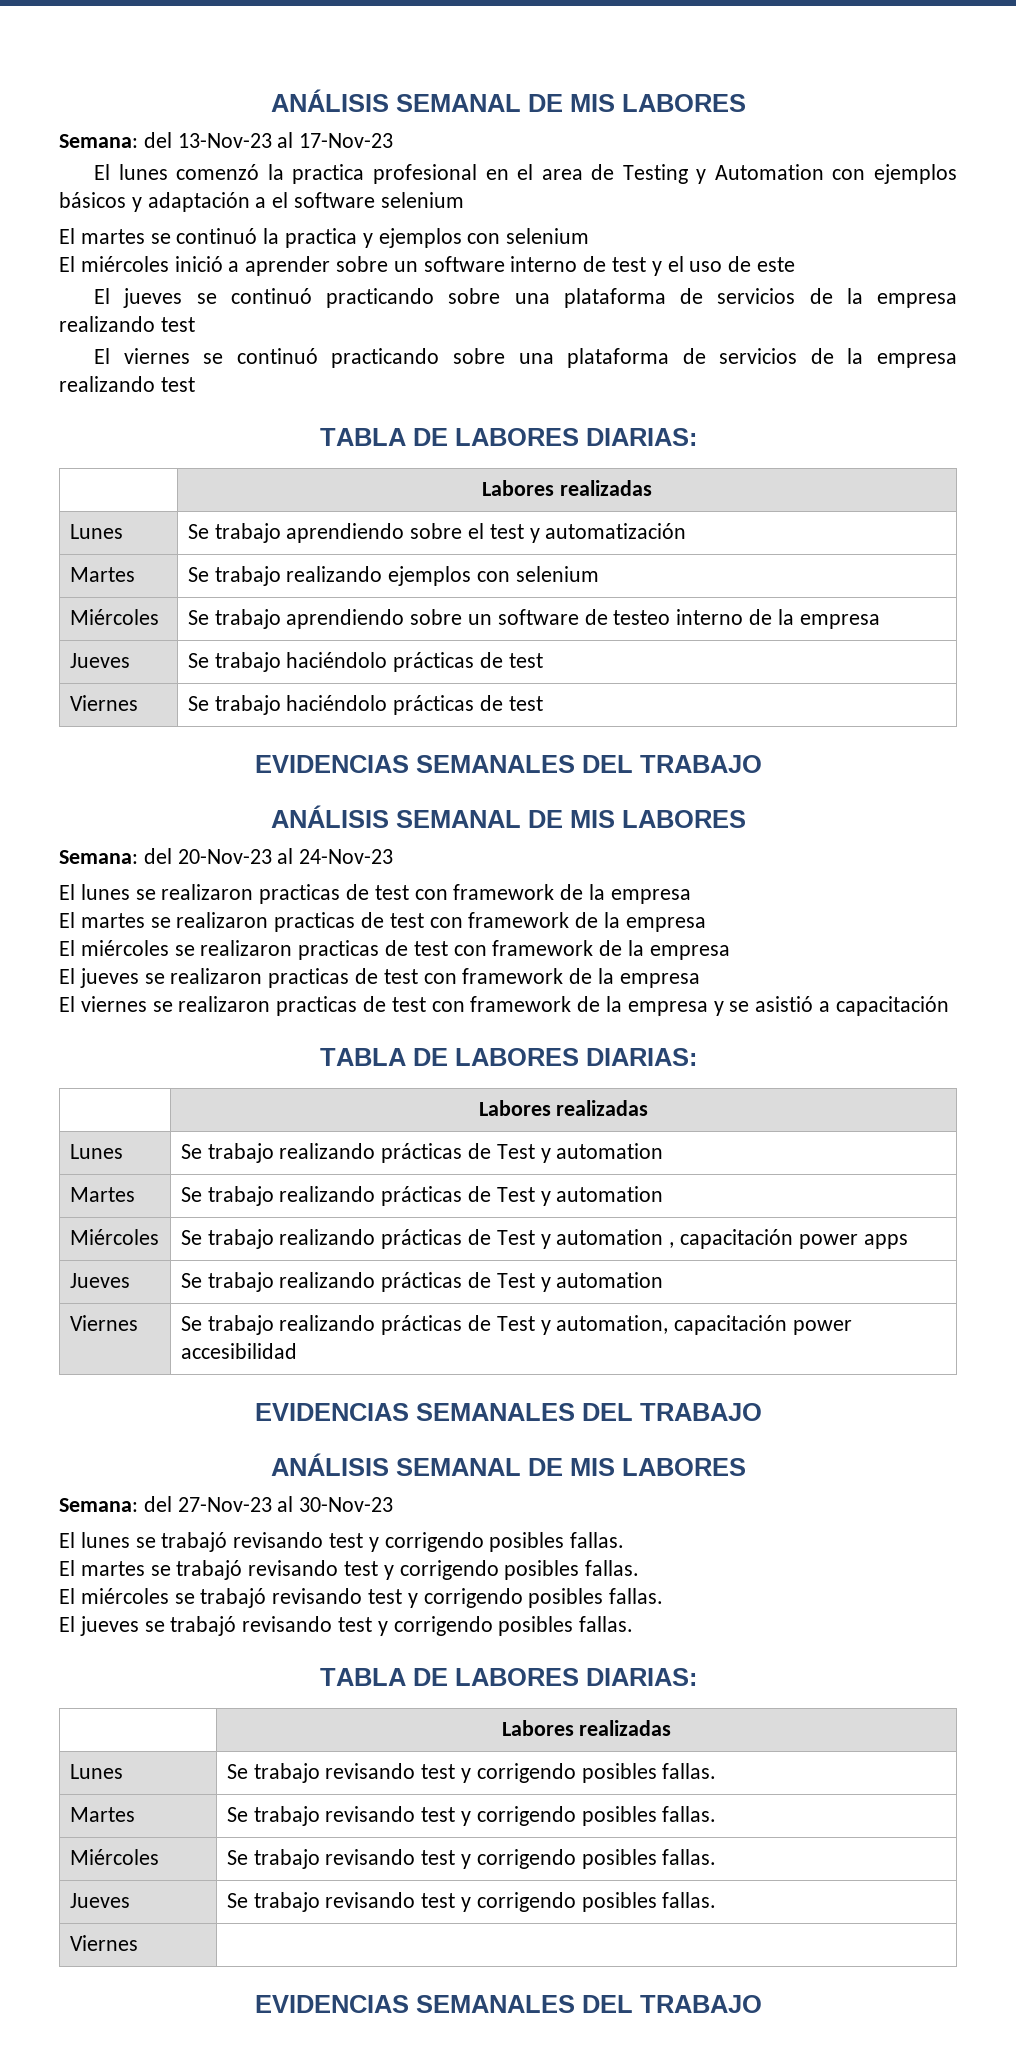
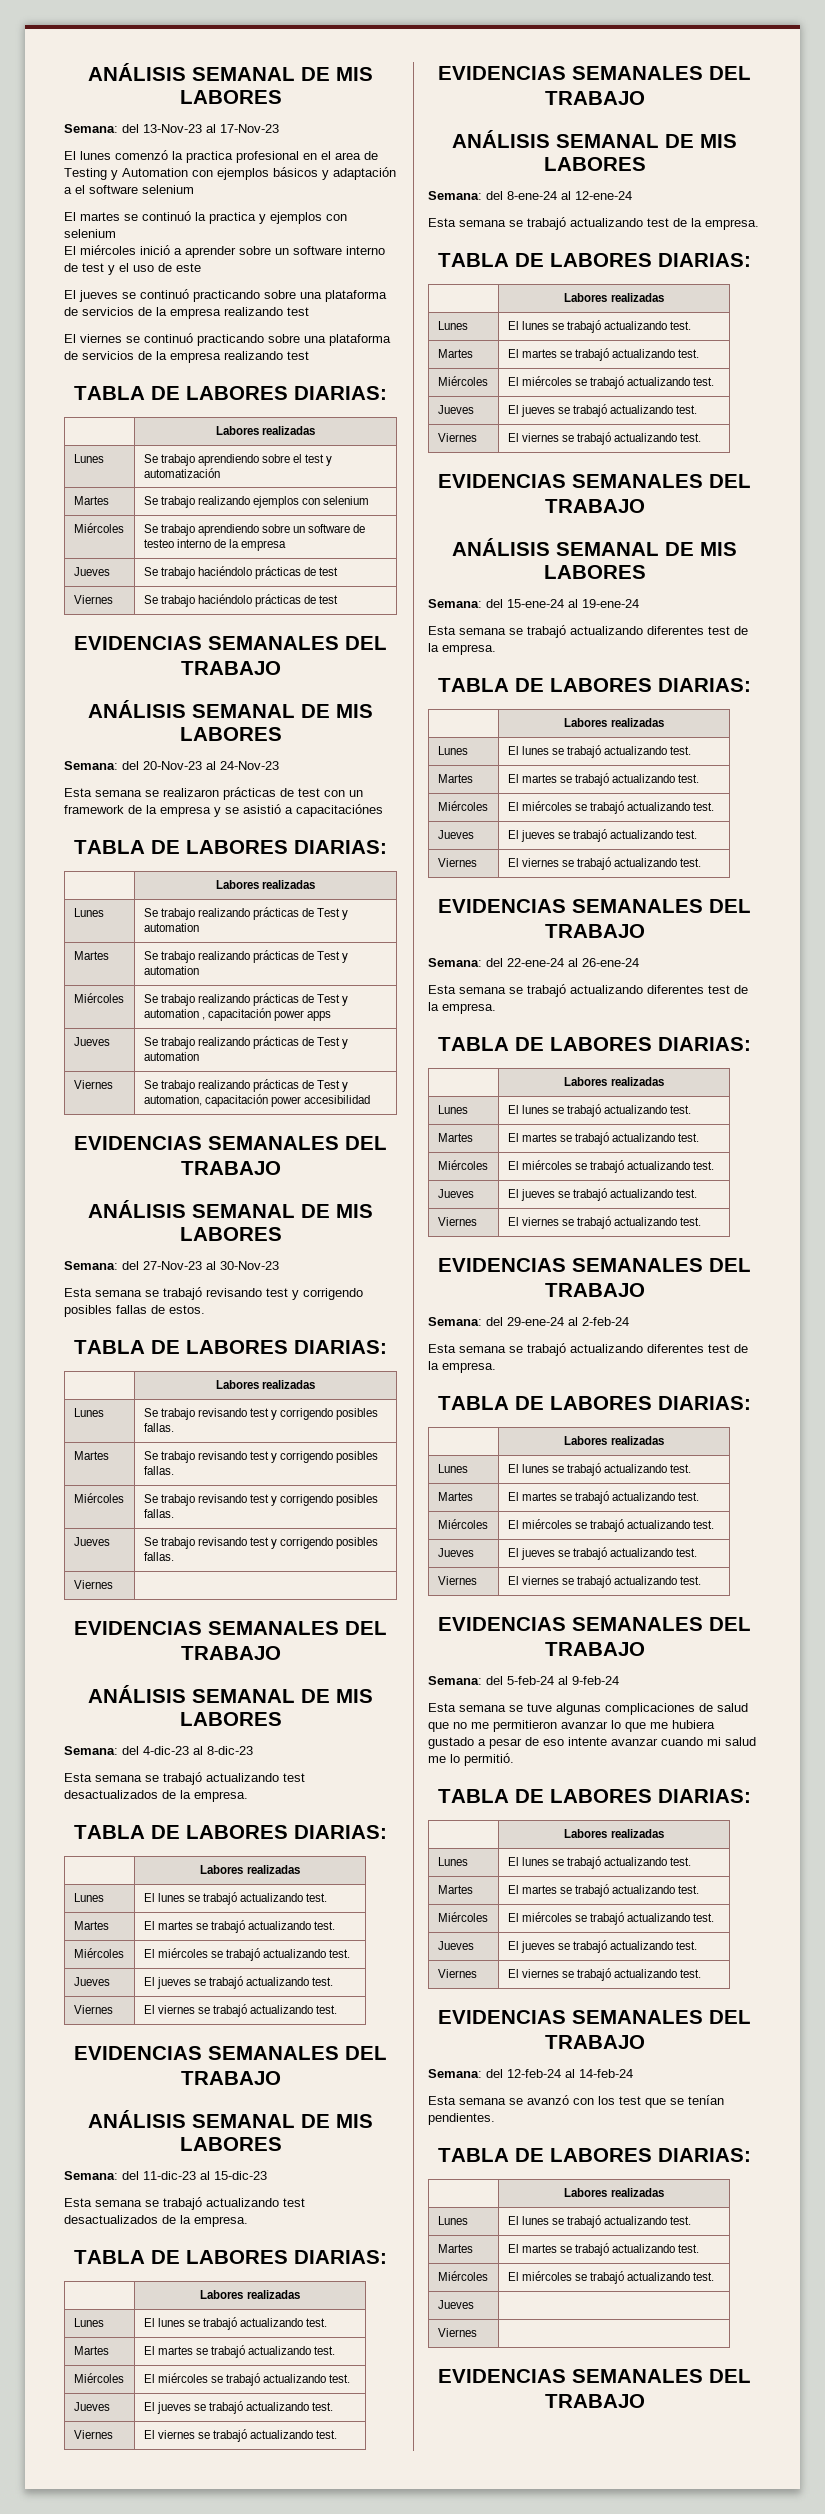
[59,884,691,904] [59,912,706,932] [59,940,730,960] [59,968,700,988] [59,996,465,1016] El lunes se realizaron practicas de test con framework de la empresa // El martes se realizaron practicas de test con framework de la empresa // El miércoles se realizaron practicas de test con framework de la empresa // El jueves se realizaron practicas de test con framework de la empresa // El viernes se realizaron practicas de test con -> [64,787,363,800] Esta semana se realizaron prácticas de test con un
[835,996,949,1016] capacitación -> [296,804,383,817] capacitaciónes
[59,1532,625,1552] [59,1560,640,1580] [59,1588,664,1608] [59,1616,634,1636] El lunes se trabajó revisando test y corrigendo posibles fallas. // El martes se trabajó revisando test y corrigendo posibles fallas. // El miércoles se trabajó revisando test y corrigendo posibles fallas. // El jueves se trabajó revisando test y corrigendo posibles fallas. -> [64,1287,363,1300] [64,1305,205,1317] Esta semana se trabajó revisando test y corrigendo posibles fallas de estos.
(762, 2004) none -> [88,1685,373,1703] [179,1712,282,1726] [64,1746,253,1755] [64,1772,305,1785] [64,1790,248,1802] [74,1825,387,1839] [200,1865,300,1874] [73,1893,104,1902] [143,1892,328,1905] [73,1921,109,1930] [143,1920,336,1933] [73,1948,124,1958] [143,1948,351,1961] [73,1977,110,1986] [143,1976,334,1989] [73,2005,113,2014] [143,2004,338,2017] [74,2046,387,2060] [180,2071,281,2085] [88,2110,373,2128] [179,2137,282,2151] [64,2171,267,2180] [64,2197,305,2210] [64,2215,248,2227] [74,2250,387,2264] [200,2290,300,2299] [73,2318,104,2327] [143,2317,328,2330] [73,2346,109,2355] [143,2345,336,2358] [73,2373,124,2383] [143,2373,351,2386] [73,2402,110,2411] [143,2401,334,2414] [73,2430,113,2439] [143,2429,338,2442] [438,66,751,80] [544,91,645,105] [452,130,737,148] [543,157,646,171] [428,191,632,200] [428,217,759,230] [438,253,751,267] [564,293,664,302] [437,321,468,330] [507,320,692,333] [437,349,473,358] [507,348,700,361] [437,376,488,386] [507,376,715,389] [437,405,474,414] [507,404,698,417] [437,433,477,442] [507,432,702,445] [438,474,751,488] [544,499,645,513] [452,538,737,556] [543,565,646,579] [428,599,639,608] [428,625,748,638] [428,643,496,655] [438,678,751,692] [564,718,664,727] [437,746,468,755] [507,745,692,758] [437,774,473,783] [507,773,700,786] [437,801,488,811] [507,801,715,814] [437,830,474,839] [507,829,698,842] [437,858,477,867] [507,857,702,870] [438,899,751,913] [544,924,645,938] [428,958,639,967] [428,984,748,997] [428,1002,496,1014] [438,1037,751,1051] [564,1077,664,1086] [437,1105,468,1114] [507,1104,692,1117] [437,1133,473,1142] [507,1132,700,1145] [437,1160,488,1170] [507,1160,715,1173] [437,1189,474,1198] [507,1188,698,1201] [437,1217,477,1226] [507,1216,702,1229] [438,1258,751,1272] [544,1283,645,1297] [428,1317,629,1326] [428,1343,748,1356] [428,1361,496,1373] [438,1396,751,1410] [564,1436,664,1445] [437,1464,468,1473] [507,1463,692,1476] [437,1492,473,1501] [507,1491,700,1504] [437,1519,488,1529] [507,1519,715,1532] [437,1548,474,1557] [507,1547,698,1560] [437,1576,477,1585] [507,1575,702,1588] [438,1617,751,1631] [544,1642,645,1656] [428,1676,619,1685] [428,1703,748,1715] [428,1720,715,1732] [428,1737,756,1749] [428,1753,514,1766] [438,1789,751,1803] [564,1829,664,1838] [437,1857,468,1866] [507,1856,692,1869] [437,1885,473,1894] [507,1884,700,1897] [437,1912,488,1922] [507,1912,715,1925] [437,1941,474,1950] [507,1940,698,1953] [437,1969,477,1978] [507,1968,702,1981] [438,2010,751,2024] [544,2035,645,2049] [428,2069,633,2078] [428,2095,724,2108] [428,2113,495,2125] [438,2148,751,2162] [564,2188,664,2197] [437,2216,468,2225] [507,2215,692,2228] [437,2244,473,2253] [507,2243,700,2256] [437,2271,488,2281] [507,2271,715,2284] [437,2300,474,2309] [437,2328,477,2337] [438,2369,751,2383] [544,2394,645,2408] // ANÁLISIS SEMANAL DE MIS LABORES // Semana: del 4-dic-23 al 8-dic-23 // Esta semana se trabajó actualizando test desactualizados de la empresa. // TABLA DE LABORES DIARIAS: // | Labores realizadas // Lunes | El lunes se trabajó actualizando test. // Martes | El martes se trabajó actualizando test. // Miércoles | El miércoles se trabajó actualizando test. // Jueves | El jueves se trabajó actualizando test. // Viernes | El viernes se trabajó actualizando test. // EVIDENCIAS SEMANALES DEL TRABAJO // ANÁLISIS SEMANAL DE MIS LABORES // Semana: del 11-dic-23 al 15-dic-23 // Esta semana se trabajó actualizando test desactualizados de la empresa. // TABLA DE LABORES DIARIAS: // | Labores realizadas // Lunes | El lunes se trabajó actualizando test. // Martes | El martes se trabajó actualizando test. // Miércoles | El miércoles se trabajó actualizando test. // Jueves | El jueves se trabajó actualizando test. // Viernes | El viernes se trabajó actualizando test. // EVIDENCIAS SEMANALES DEL TRABAJO // ANÁLISIS SEMANAL DE MIS LABORES // Semana: del 8-ene-24 al 12-ene-24 // Esta semana se trabajó actualizando test de la empresa. // TABLA DE LABORES DIARIAS: // | Labores realizadas // Lunes | El lunes se trabajó actualizando test. // Martes | El martes se trabajó actualizando test. // Miércoles | El miércoles se trabajó actualizando test. // Jueves | El jueves se trabajó actualizando test. // Viernes | El viernes se trabajó actualizando test. // EVIDENCIAS SEMANALES DEL TRABAJO // ANÁLISIS SEMANAL DE MIS LABORES // Semana: del 15-ene-24 al 19-ene-24 // Esta semana se trabajó actualizando diferentes test de la empresa. // TABLA DE LABORES DIARIAS: // | Labores realizadas // Lunes | El lunes se trabajó actualizando test. // Martes | El martes se trabajó actualizando test. // Miércoles | El miércoles se trabajó actualizando test. // Jueves | El jueves se trabajó actualizando test. // Viernes | El viernes se trabajó actualizando test. // EVIDENCIAS SEMANALES DEL TRABAJO // Semana: del 22-ene-24 al 26-ene-24 // Esta semana se trabajó actualizando diferentes test de la empresa. // TABLA DE LABORES DIARIAS: // | Labores realizadas // Lunes | El lunes se trabajó actualizando test. // Martes | El martes se trabajó actualizando test. // Miércoles | El miércoles se trabajó actualizando test. // Jueves | El jueves se trabajó actualizando test. // Viernes | El viernes se trabajó actualizando test. // EVIDENCIAS SEMANALES DEL TRABAJO // Semana: del 29-ene-24 al 2-feb-24 // Esta semana se trabajó actualizando diferentes test de la empresa. // TABLA DE LABORES DIARIAS: // | Labores realizadas // Lunes | El lunes se trabajó actualizando test. // Martes | El martes se trabajó actualizando test. // Miércoles | El miércoles se trabajó actualizando test. // Jueves | El jueves se trabajó actualizando test. // Viernes | El viernes se trabajó actualizando test. // EVIDENCIAS SEMANALES DEL TRABAJO // Semana: del 5-feb-24 al 9-feb-24 // Esta semana se tuve algunas complicaciones de salud que no me permitieron avanzar lo que me hubiera gustado a pesar de eso intente avanzar cuando mi salud me lo permitió. // TABLA DE LABORES DIARIAS: // | Labores realizadas // Lunes | El lunes se trabajó actualizando test. // Martes | El martes se trabajó actualizando test. // Miércoles | El miércoles se trabajó actualizando test. // Jueves | El jueves se trabajó actualizando test. // Viernes | El viernes se trabajó actualizando test. // EVIDENCIAS SEMANALES DEL TRABAJO // Semana: del 12-feb-24 al 14-feb-24 // Esta semana se avanzó con los test que se tenían pendientes. // TABLA DE LABORES DIARIAS: // | Labores realizadas // Lunes | El lunes se trabajó actualizando test. // Martes | El martes se trabajó actualizando test. // Miércoles | El miércoles se trabajó actualizando test. // Jueves | // Viernes | // EVIDENCIAS SEMANALES DEL TRABAJO

